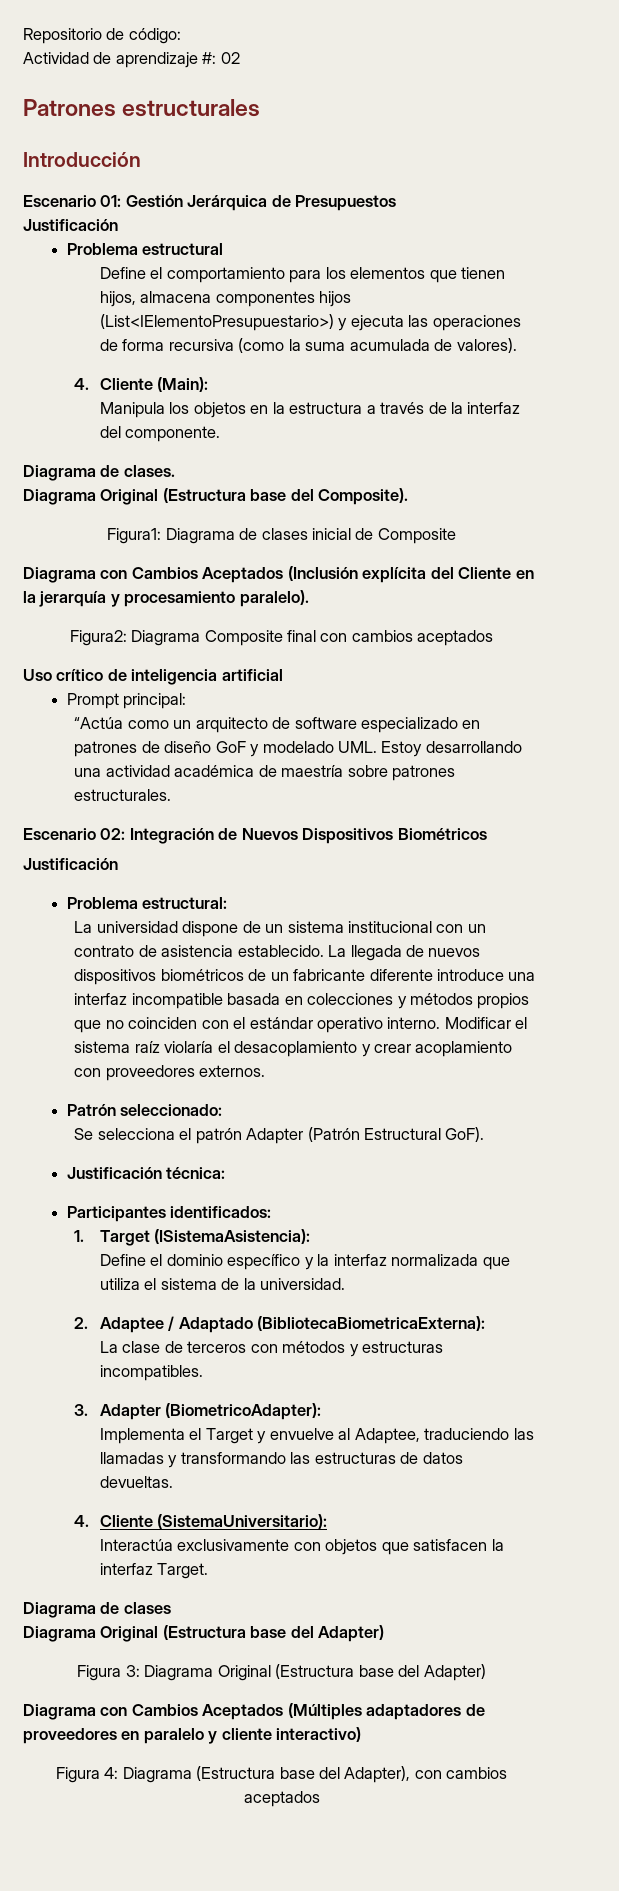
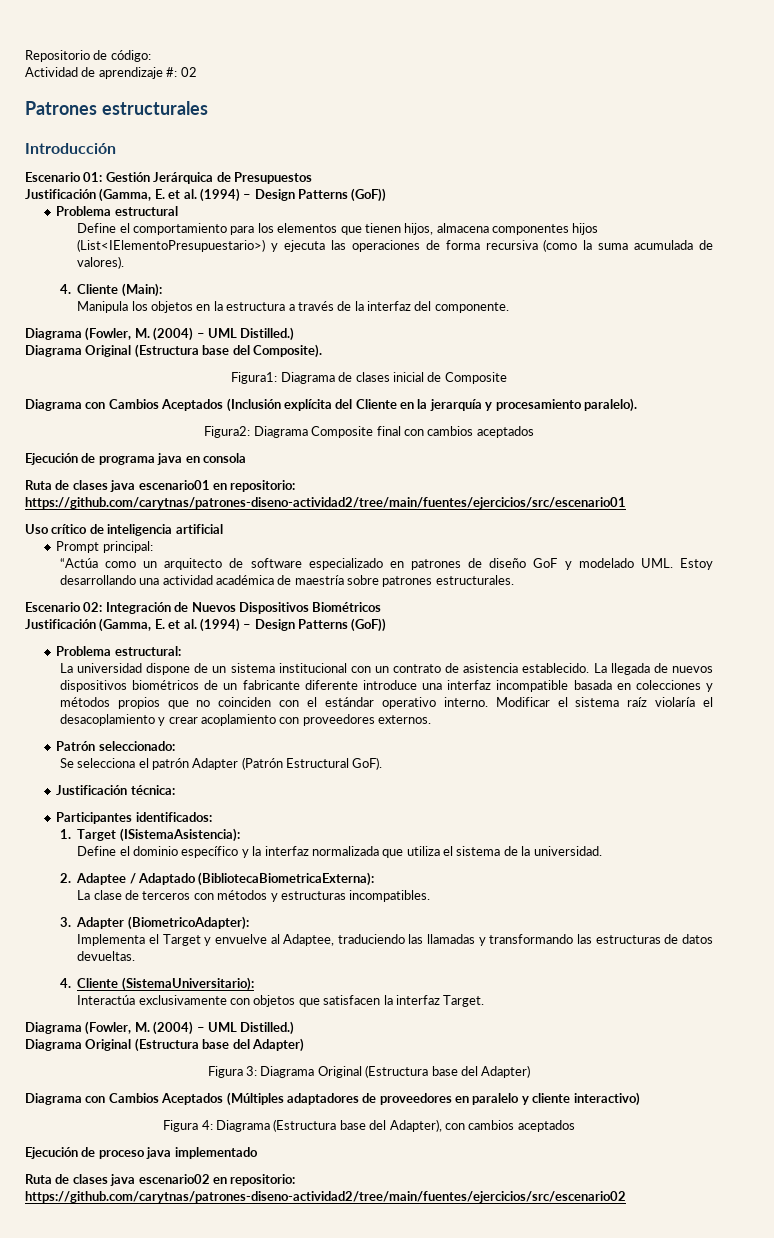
(118, 225) none -> [99,188,387,202] (Gamma, E. et al. (1994) – Design Patterns (GoF))
[100,465,175,477] de clases. -> [85,327,295,341] (Fowler, M. (2004) – UML Distilled.)
(494, 638) none -> [25,453,246,465] [25,480,296,492] [25,497,626,509] // Ejecución de programa java en consola // Ruta de clases java escenario01 en repositorio: https://github.com/carytnas/patrones-diseno-actividad2/tree/main/fuentes/ejercicios/src/escenario01
(118, 864) none -> [99,618,387,632] (Gamma, E. et al. (1994) – Design Patterns (GoF))
[100,1602,171,1614] de clases -> [85,1021,295,1035] (Fowler, M. (2004) – UML Distilled.)
(320, 1799) none -> [25,1147,258,1159] [25,1174,296,1186] [25,1191,626,1203] // Ejecución de proceso java implementado // Ruta de clases java escenario02 en repositorio: https://github.com/carytnas/patrones-diseno-actividad2/tree/main/fuentes/ejercicios/src/escenario02

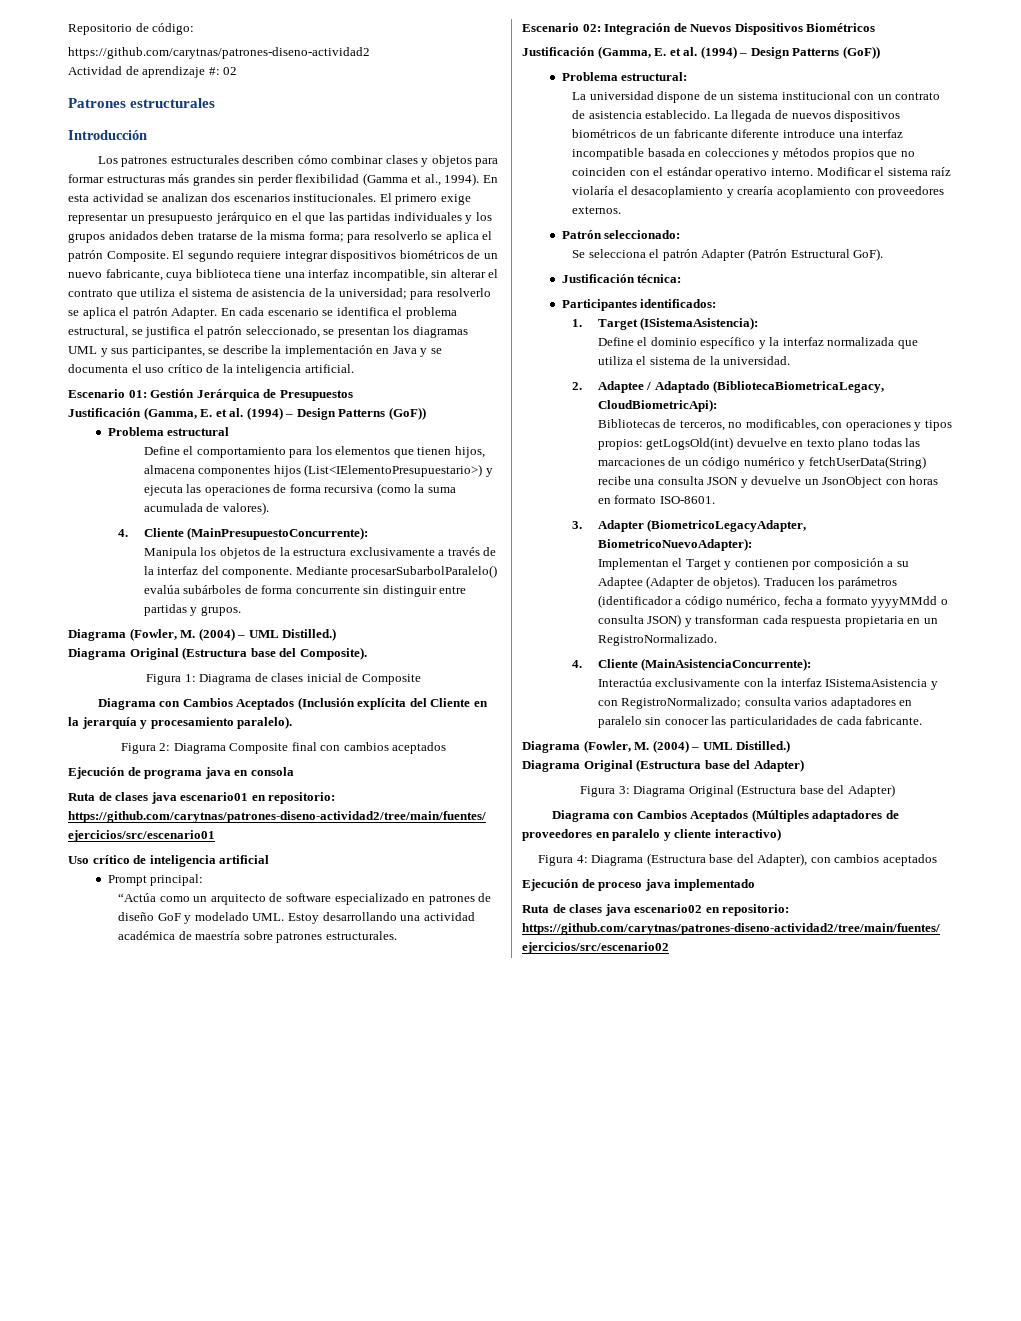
(151, 56) none -> [68,47,370,59] // https://github.com/carytnas/patrones-diseno-actividad2
(116, 148) none -> [97,155,499,167] [68,173,498,186] [68,193,471,205] [68,212,492,224] [68,231,493,243] [68,250,498,262] [68,269,499,281] [68,288,491,300] [68,307,457,319] [68,326,468,338] [68,345,442,357] [68,364,354,376] // Los patrones estructurales describen cómo combinar clases y objetos para formar estructuras más grandes sin perder flexibilidad (Gamma et al., 1994). En esta actividad se analizan dos escenarios institucionales. El primero exige representar un presupuesto jerárquico en el que las partidas individuales y los grupos anidados deben tratarse de la misma forma; para resolverlo se aplica el patrón Composite. El segundo requiere integrar dispositivos biométricos de un nuevo fabricante, cuya biblioteca tiene una interfaz incompatible, sin alterar el contrato que utiliza el sistema de asistencia de la universidad; para resolverlo se aplica el patrón Adapter. En cada escenario se identifica el problema estructural, se justifica el patrón seleccionado, se presentan los diagramas UML y sus participantes, se describe la implementación en Java y se documenta el uso crítico de la inteligencia artificial.
[121,283,162,297] (Main): -> [187,527,369,540] (MainPresupuestoConcurrente):
[196,304,211,311] en -> [263,547,277,556] de
(286, 306) none -> [349,547,435,556] exclusivamente
(509, 307) none -> [295,565,498,578] [143,585,467,597] [143,604,241,616] Mediante procesarSubarbolParalelo() evalúa subárboles de forma concurrente sin distinguir entre partidas y grupos.
[231,372,278,384] Figura1: -> [146,674,196,685] Figura 1:
[204,426,251,438] Figura2: -> [120,743,171,754] Figura 2:
[168,717,198,724] crear -> [737,186,774,195] crearía
[198,872,375,886] [77,890,431,902] [59,916,249,930] [77,934,713,946] [77,951,136,961] [59,977,254,991] (BibliotecaBiometricaExterna): // La clase de terceros con métodos y estructuras incompatibles. // 3. Adapter (BiometricoAdapter): // Implementa el Target y envuelve al Adaptee, traduciendo las llamadas y transformando las estructuras de datos devueltas. // 4. Cliente (SistemaUniversitario): -> [713,380,885,393] [597,399,717,412] [597,419,952,431] [597,437,921,450] [597,456,926,469] [597,476,939,488] [597,495,715,504] [572,519,807,532] [597,538,752,551] [597,558,909,570] [597,576,897,589] [597,595,948,608] [597,614,938,627] [597,634,717,646] [572,658,812,671] (BibliotecaBiometricaLegacy, CloudBiometricApi): // Bibliotecas de terceros, no modificables, con operaciones y tipos propios: getLogsOld(int) devuelve en texto plano todas las marcaciones de un código numérico y fetchUserData(String) recibe una consulta JSON y devuelve un JsonObject con horas en formato ISO-8601. // 3. Adapter (BiometricoLegacyAdapter, BiometricoNuevoAdapter): // Implementan el Target y contienen por composición a su Adaptee (Adapter de objetos). Traducen los parámetros (identificador a código numérico, fecha a formato yyyyMMdd o consulta JSON) y transforman cada respuesta propietaria en un RegistroNormalizado. // 4. Cliente (MainAsistenciaConcurrente):
[253,995,485,1007] objetos que satisfacen la interfaz Target. -> [767,678,938,690] [597,697,913,709] [597,716,923,728] la interfaz ISistemaAsistencia y con RegistroNormalizado; consulta varios adaptadores en paralelo sin conocer las particularidades de cada fabricante.

